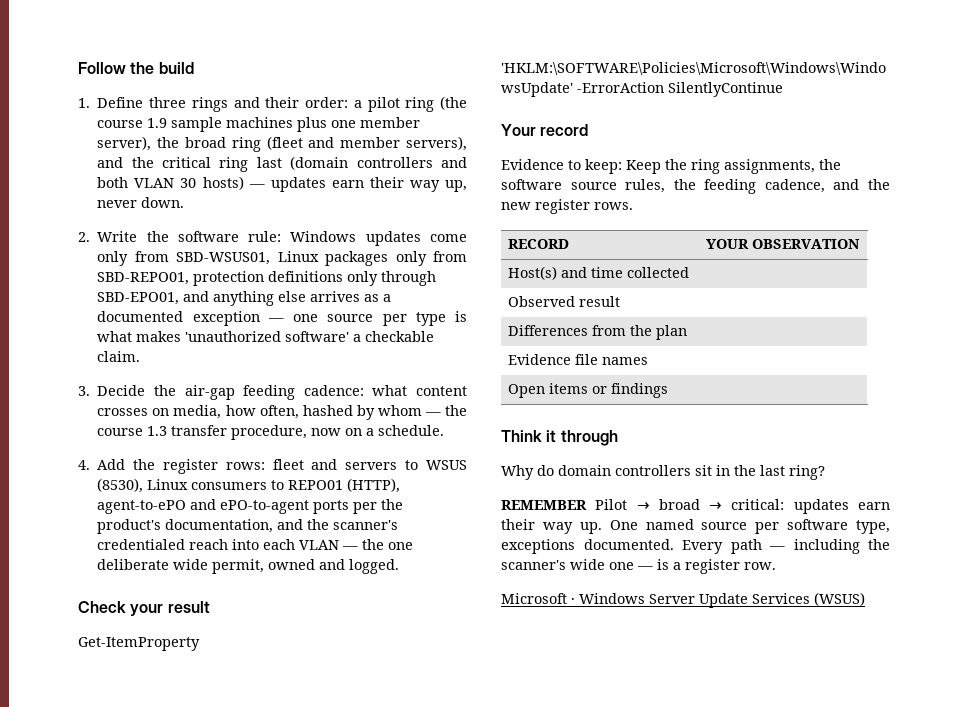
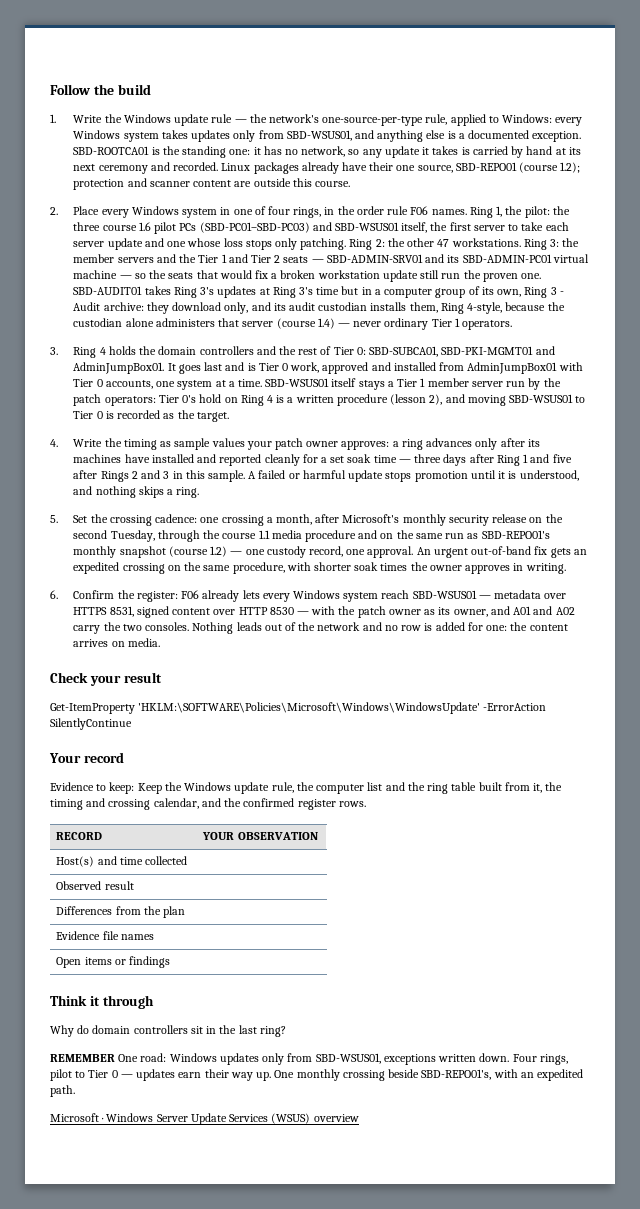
[97,96,467,112] [97,117,421,132] [97,136,467,152] [97,156,467,172] [97,176,467,192] [97,197,185,208] [78,231,467,246] [97,251,467,266] [97,271,437,286] [97,291,392,306] [97,311,467,326] [97,331,435,342] [97,351,141,362] [78,385,467,400] [97,405,467,420] [97,425,445,440] [78,459,467,474] [97,478,401,493] [97,499,404,514] [97,519,399,534] [97,539,414,550] [97,559,400,574] Define three rings and their order: a pilot ring (the course 1.9 sample machines plus one member server), the broad ring (fleet and member servers), and the critical ring last (domain controllers and both VLAN 30 hosts) — updates earn their way up, never down. // 2. Write the software rule: Windows updates come only from SBD-WSUS01, Linux packages only from SBD-REPO01, protection definitions only through SBD-EPO01, and anything else arrives as a documented exception — one source per type is what makes 'unauthorized software' a checkable claim. // 3. Decide the air-gap feeding cadence: what content crosses on media, how often, hashed by whom — the course 1.3 transfer procedure, now on a schedule. // 4. Add the register rows: fleet and servers to WSUS (8530), Linux consumers to REPO01 (HTTP), agent-to-ePO and ePO-to-agent ports per the product's documentation, and the scanner's credentialed reach into each VLAN — the one deliberate wide permit, owned and logged. -> [73,114,583,126] [73,130,582,142] [73,146,581,158] [73,162,581,174] [73,178,350,190] [50,206,570,218] [73,222,569,234] [73,238,580,250] [73,254,589,263] [73,270,542,282] [73,286,564,298] [73,302,565,314] [73,318,513,330] [50,346,555,358] [73,362,583,374] [73,378,561,390] [73,394,586,406] [73,410,229,422] [50,438,540,450] [73,454,572,466] [73,470,579,482] [73,486,200,498] [50,514,563,526] [73,530,550,542] [73,546,587,558] [73,562,566,574] [50,590,567,602] [73,606,575,618] [73,622,568,634] [73,638,160,647] Write the Windows update rule — the network's one-source-per-type rule, applied to Windows: every Windows system takes updates only from SBD-WSUS01, and anything else is a documented exception. SBD-ROOTCA01 is the standing one: it has no network, so any update it takes is carried by hand at its next ceremony and recorded. Linux packages already have their one source, SBD-REPO01 (course 1.2); protection and scanner content are outside this course. // 2. Place every Windows system in one of four rings, in the order rule F06 names. Ring 1, the pilot: the three course 1.6 pilot PCs (SBD-PC01–SBD-PC03) and SBD-WSUS01 itself, the first server to take each server update and one whose loss stops only patching. Ring 2: the other 47 workstations. Ring 3: the member servers and the Tier 1 and Tier 2 seats — SBD-ADMIN-SRV01 and its SBD-ADMIN-PC01 virtual machine — so the seats that would fix a broken workstation update still run the proven one. SBD-AUDIT01 takes Ring 3's updates at Ring 3's time but in a computer group of its own, Ring 3 - Audit archive: they download only, and its audit custodian installs them, Ring 4-style, because the custodian alone administers that server (course 1.4) — never ordinary Tier 1 operators. // 3. Ring 4 holds the domain controllers and the rest of Tier 0: SBD-SUBCA01, SBD-PKI-MGMT01 and AdminJumpBox01. It goes last and is Tier 0 work, approved and installed from AdminJumpBox01 with Tier 0 accounts, one system at a time. SBD-WSUS01 itself stays a Tier 1 member server run by the patch operators: Tier 0's hold on Ring 4 is a written procedure (lesson 2), and moving SBD-WSUS01 to Tier 0 is recorded as the target. // 4. Write the timing as sample values your patch owner approves: a ring advances only after its machines have installed and reported cleanly for a set soak time — three days after Ring 1 and five after Rings 2 and 3 in this sample. A failed or harmful update stops promotion until it is understood, and nothing skips a ring. // 5. Set the crossing cadence: one crossing a month, after Microsoft's monthly security release on the second Tuesday, through the course 1.1 media procedure and on the same run as SBD-REPO01's monthly snapshot (course 1.2) — one custody record, one approval. An urgent out-of-band fix gets an expedited crossing on the same procedure, with shorter soak times the owner approves in writing. // 6. Confirm the register: F06 already lets every Windows system reach SBD-WSUS01 — metadata over HTTPS 8531, signed content over HTTP 8530 — with the patch owner as its owner, and A01 and A02 carry the two consoles. Nothing leads out of the network and no row is added for one: the content arrives on media.
[691,159,841,174] [501,179,890,194] [501,202,531,210] ring assignments, the software source rules, the feeding cadence, and the new -> [184,782,563,794] [50,798,295,810] Windows update rule, the computer list and the ring table built from it, the timing and crossing calendar, and the confirmed
[595,499,785,510] Pilot → broad → critical: -> [118,1053,568,1065] [50,1069,133,1081] One road: Windows updates only from SBD-WSUS01, exceptions written down. Four rings, pilot to Tier 0 —
[645,519,890,534] [501,539,890,554] [501,559,776,574] named source per software type, exceptions documented. Every path — including the scanner's wide one — is a register row. -> [296,1069,584,1081] [50,1085,75,1097] monthly crossing beside SBD-REPO01's, with an expedited path.
(865, 599) none -> [313,1114,359,1122] overview

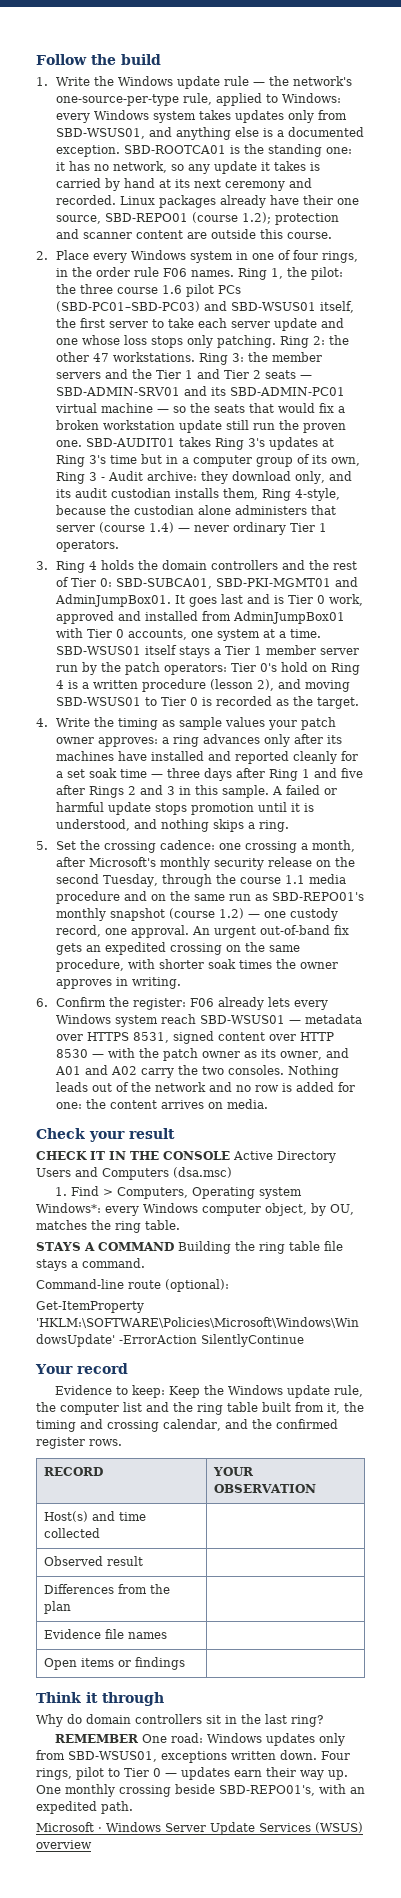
(162, 677) none -> [36,1151,336,1163] [36,1167,232,1180] [55,1186,303,1199] [36,1203,354,1216] [36,1220,180,1233] [36,1241,343,1254] [36,1258,145,1271] [36,1279,229,1292] // CHECK IT IN THE CONSOLE Active Directory Users and Computers (dsa.msc) // 1. Find > Computers, Operating system Windows*: every Windows computer object, by OU, matches the ring table. // STAYS A COMMAND Building the ring table file stays a command. // Command-line route (optional):

